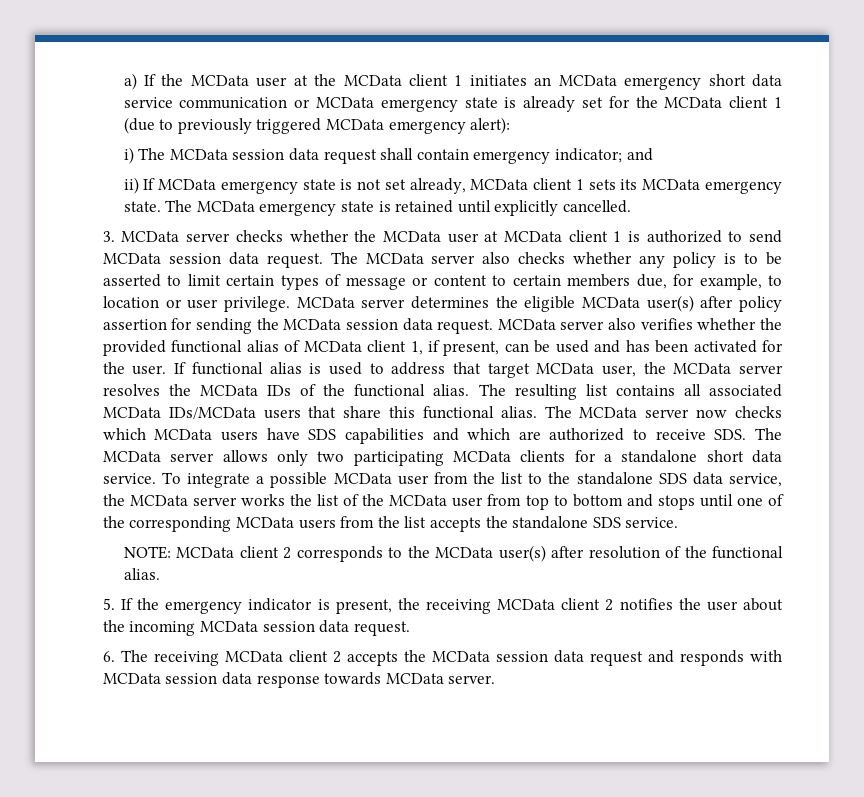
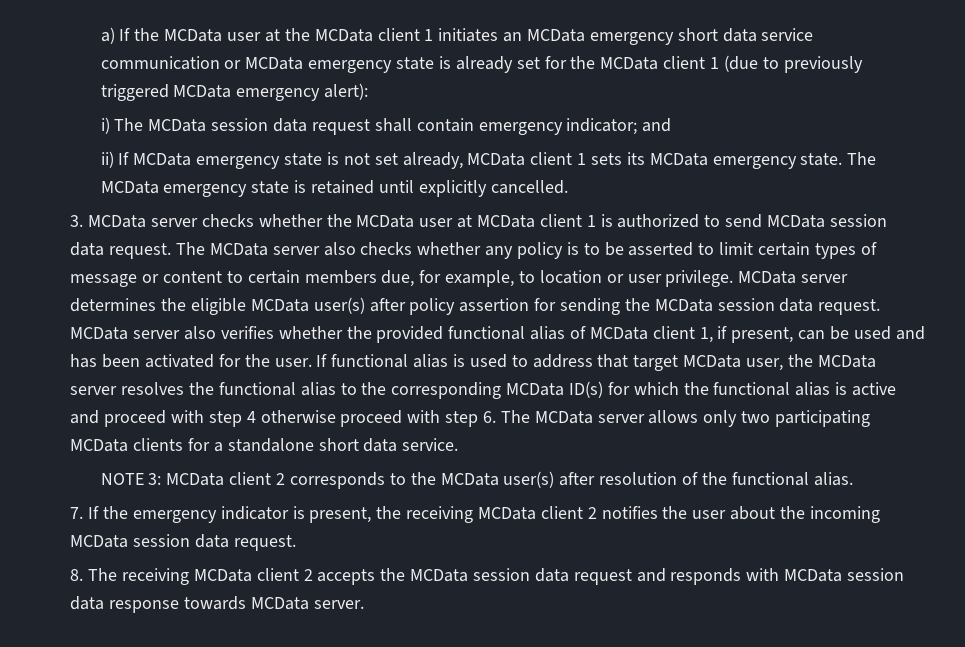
[199,384,783,400] [102,406,782,419] [102,428,747,444] MCData IDs of the functional alias. The resulting list contains all associated MCData IDs/MCData users that share this functional alias. The MCData server now checks which MCData users have SDS capabilities and which are authorized to receive SDS. -> [218,381,897,399] [70,410,497,427] functional alias to the corresponding MCData ID(s) for which the functional alias is active and proceed with step 4 otherwise proceed with step 6.
[161,472,782,488] [102,494,785,510] [102,516,679,532] [123,546,171,559] To integrate a possible MCData user from the list to the standalone SDS data service, the MCData server works the list of the MCData user from top to bottom and stops until one of the corresponding MCData users from the list accepts the standalone SDS service. // NOTE: -> [100,473,162,485] // NOTE 3:
[102,598,115,610] 5. -> [70,507,84,519] 7.
[102,651,115,662] 6. -> [70,569,84,581] 8.

